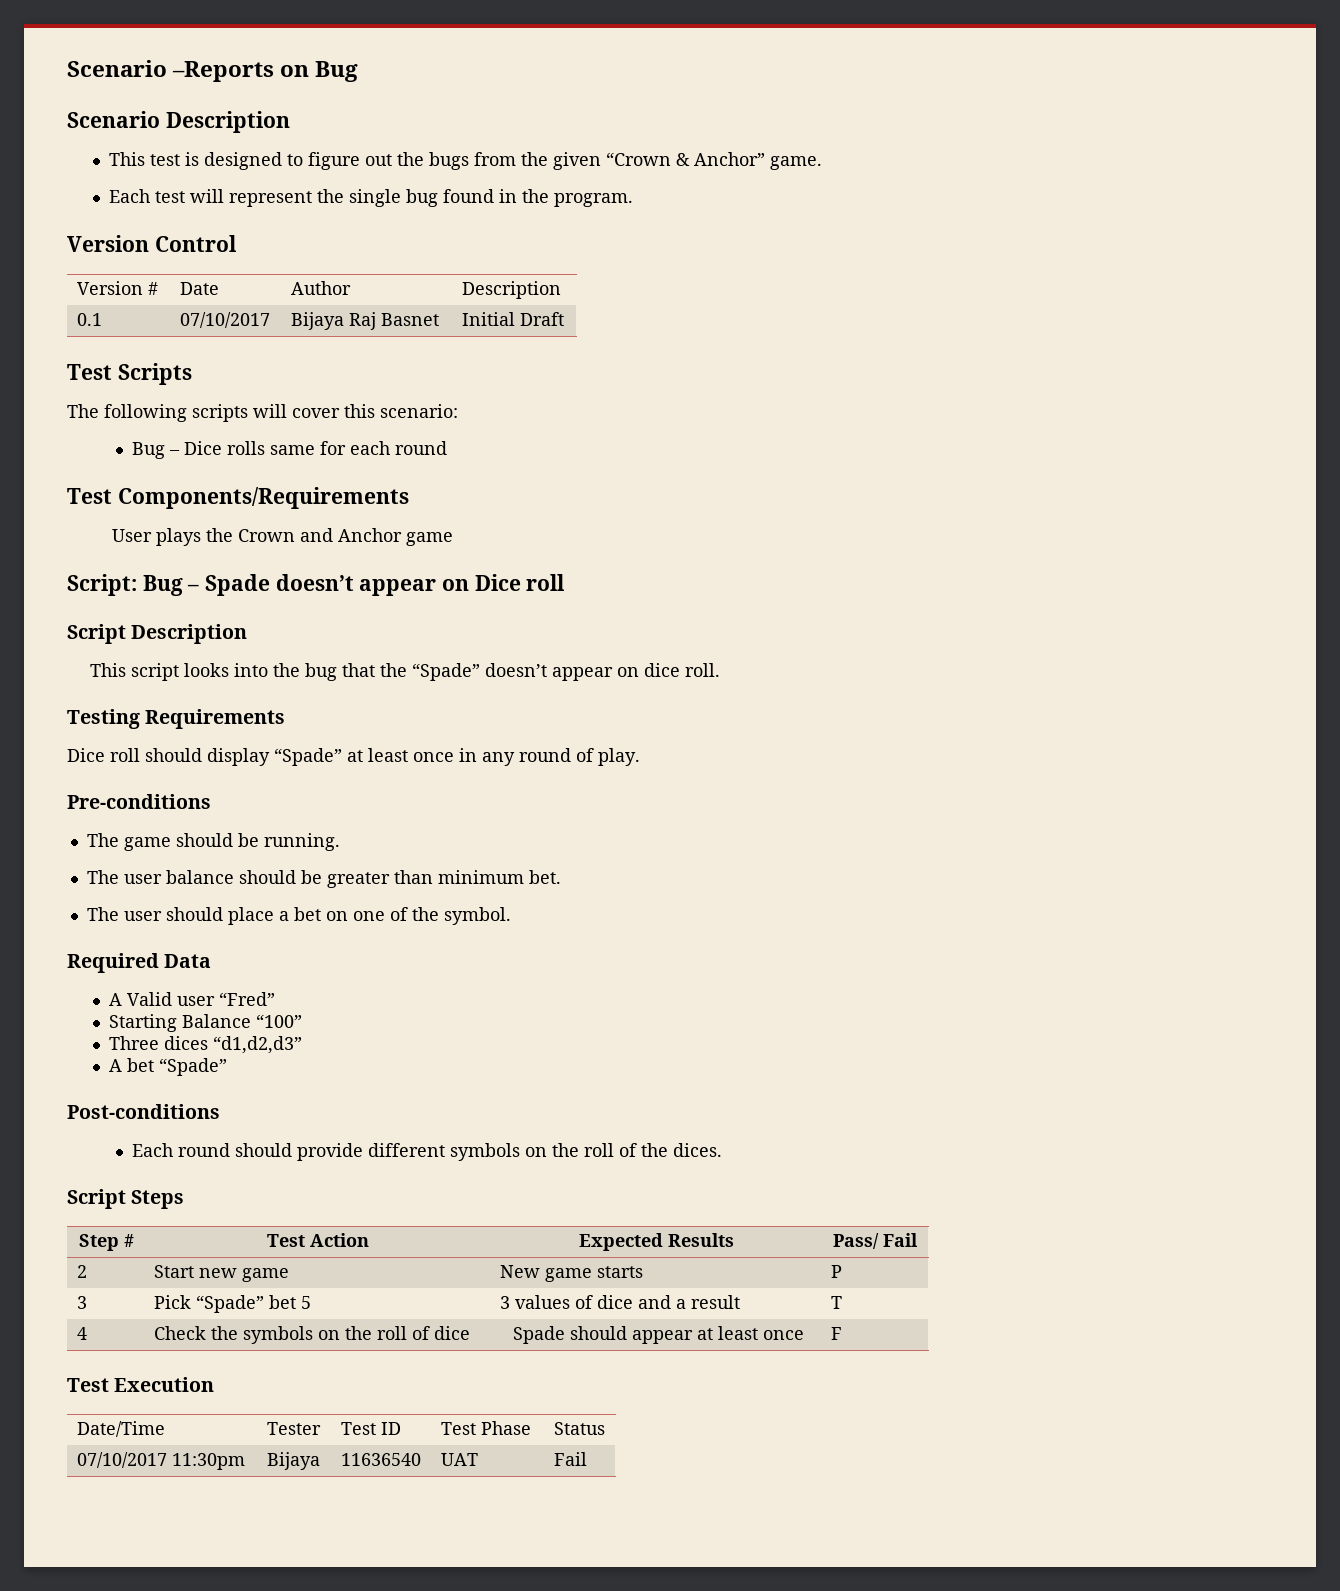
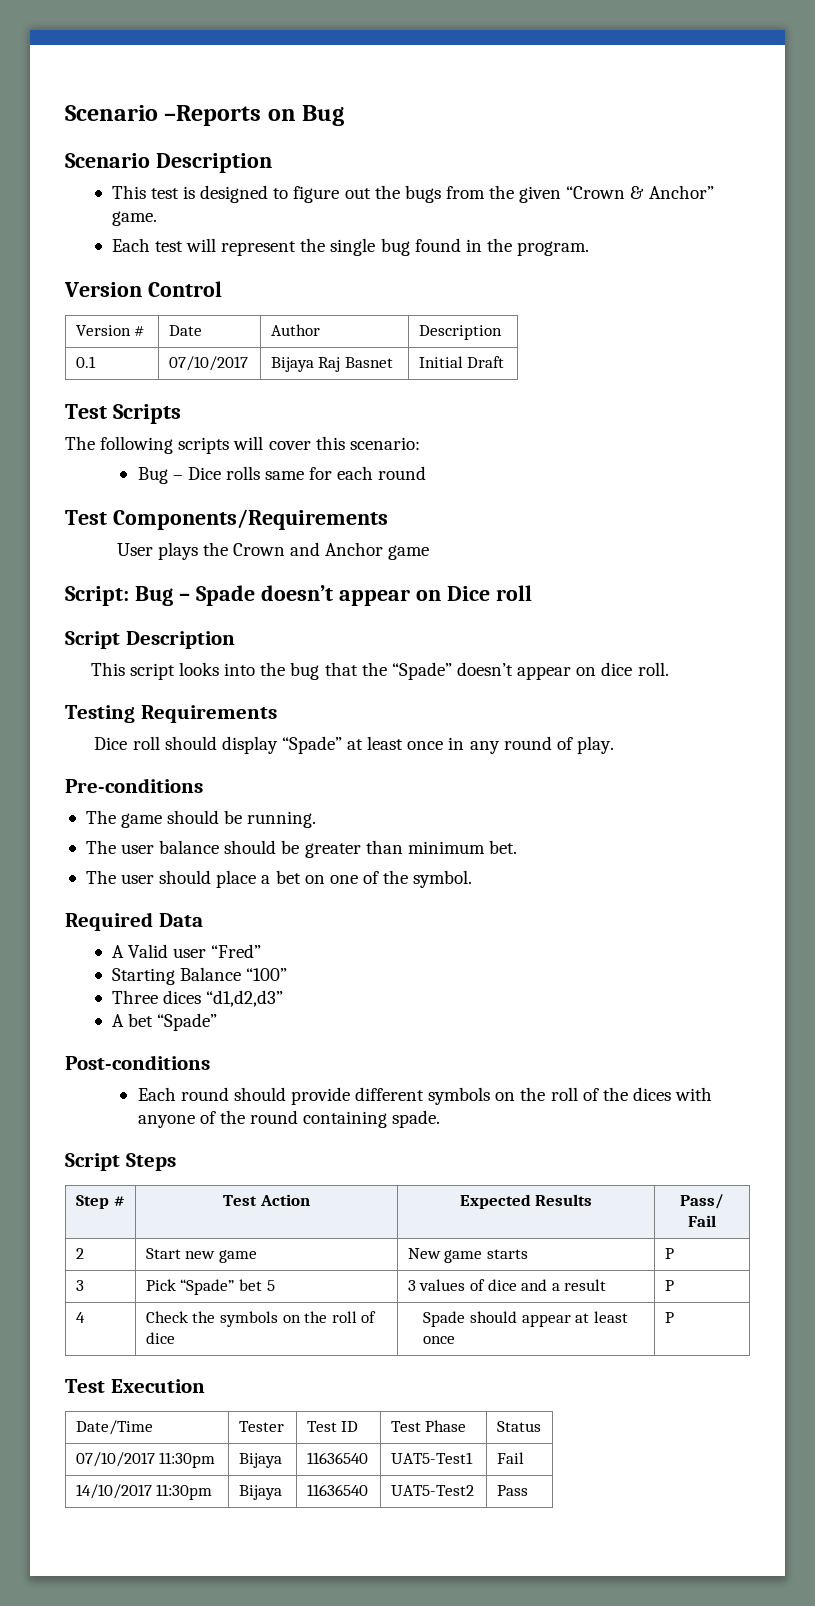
[672,1143,722,1157] dices. -> [632,1087,713,1101] [137,1110,441,1128] dices with anyone of the round containing spade.
[830,1296,842,1309] T -> [664,1280,674,1291] P
[830,1327,842,1340] F -> [664,1312,674,1323] P
[440,1453,478,1466] [553,1452,587,1466] UAT | Fail -> [390,1452,473,1464] [496,1452,524,1464] [75,1484,213,1500] [238,1485,282,1500] [306,1484,368,1496] [390,1485,474,1496] [496,1485,528,1496] UAT5-Test1 | Fail // 14/10/2017 11:30pm | Bijaya | 11636540 | UAT5-Test2 | Pass

